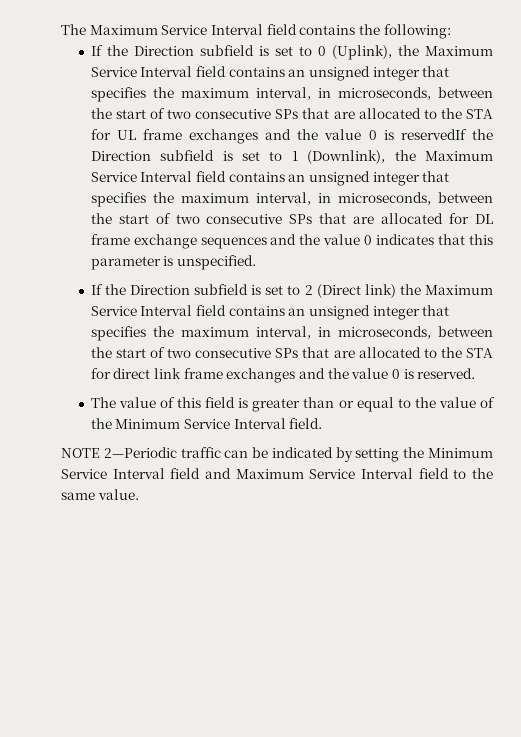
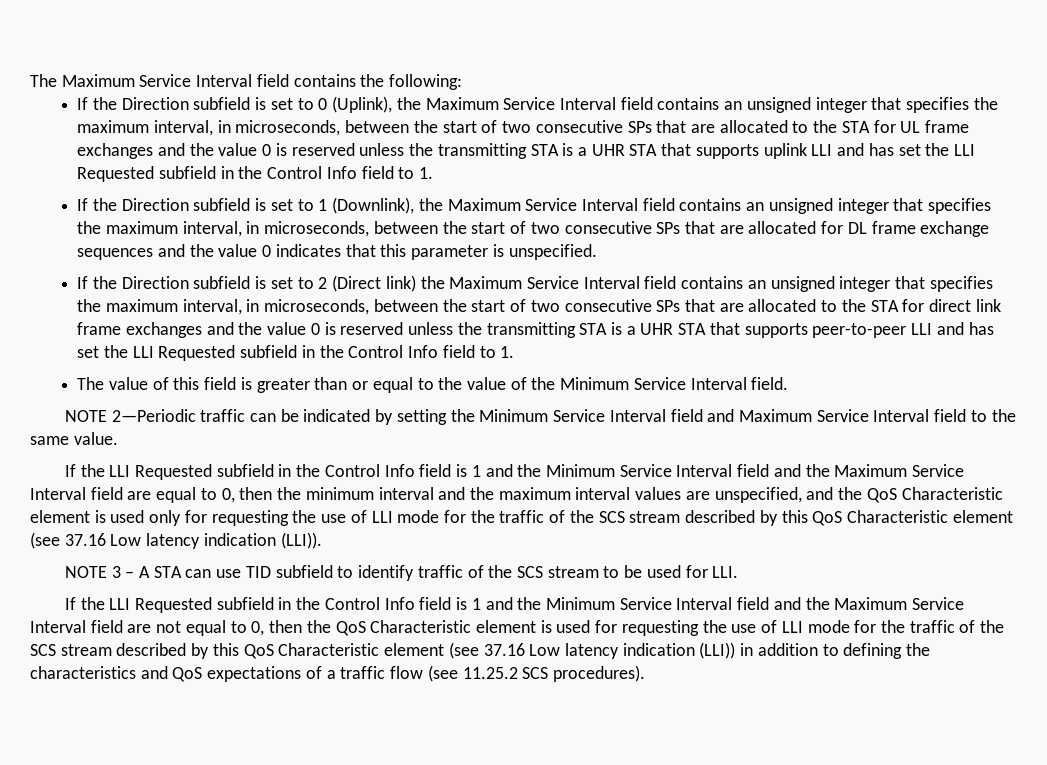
[400,129,467,140] reservedIf -> [291,143,975,159] [77,166,434,182] [77,198,89,211] reserved unless the transmitting STA is a UHR STA that supports uplink LLI and has set the LLI Requested subfield in the Control Info field to 1. // If
[417,368,476,379] reserved. -> [340,322,994,338] [77,345,515,361] reserved unless the transmitting STA is a UHR STA that supports peer-to-peer LLI and has set the LLI Requested subfield in the Control Info field to 1.
(139, 494) none -> [64,464,965,480] [30,487,1003,503] [30,510,1013,526] [30,532,322,549] [64,565,739,581] [64,597,965,613] [30,620,1005,636] [30,642,931,659] [30,665,645,682] // If the LLI Requested subfield in the Control Info field is 1 and the Minimum Service Interval field and the Maximum Service Interval field are equal to 0, then the minimum interval and the maximum interval values are unspecified, and the QoS Characteristic element is used only for requesting the use of LLI mode for the traffic of the SCS stream described by this QoS Characteristic element (see 37.16 Low latency indication (LLI)). // NOTE 3 – A STA can use TID subfield to identify traffic of the SCS stream to be used for LLI. // If the LLI Requested subfield in the Control Info field is 1 and the Minimum Service Interval field and the Maximum Service Interval field are not equal to 0, then the QoS Characteristic element is used for requesting the use of LLI mode for the traffic of the SCS stream described by this QoS Characteristic element (see 37.16 Low latency indication (LLI)) in addition to defining the characteristics and QoS expectations of a traffic flow (see 11.25.2 SCS procedures).

